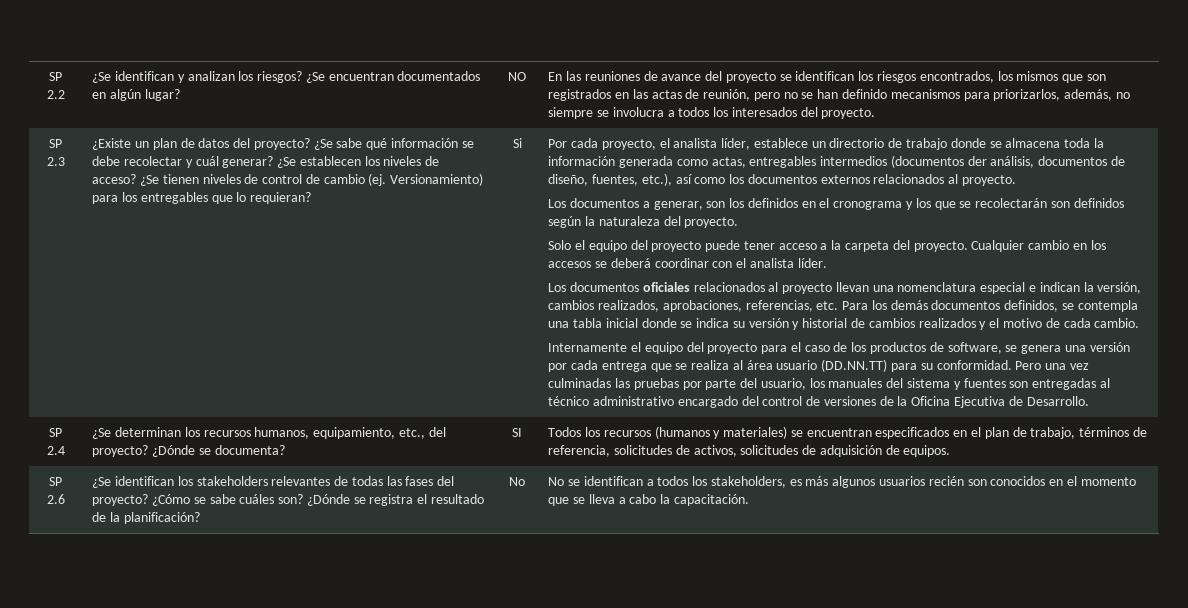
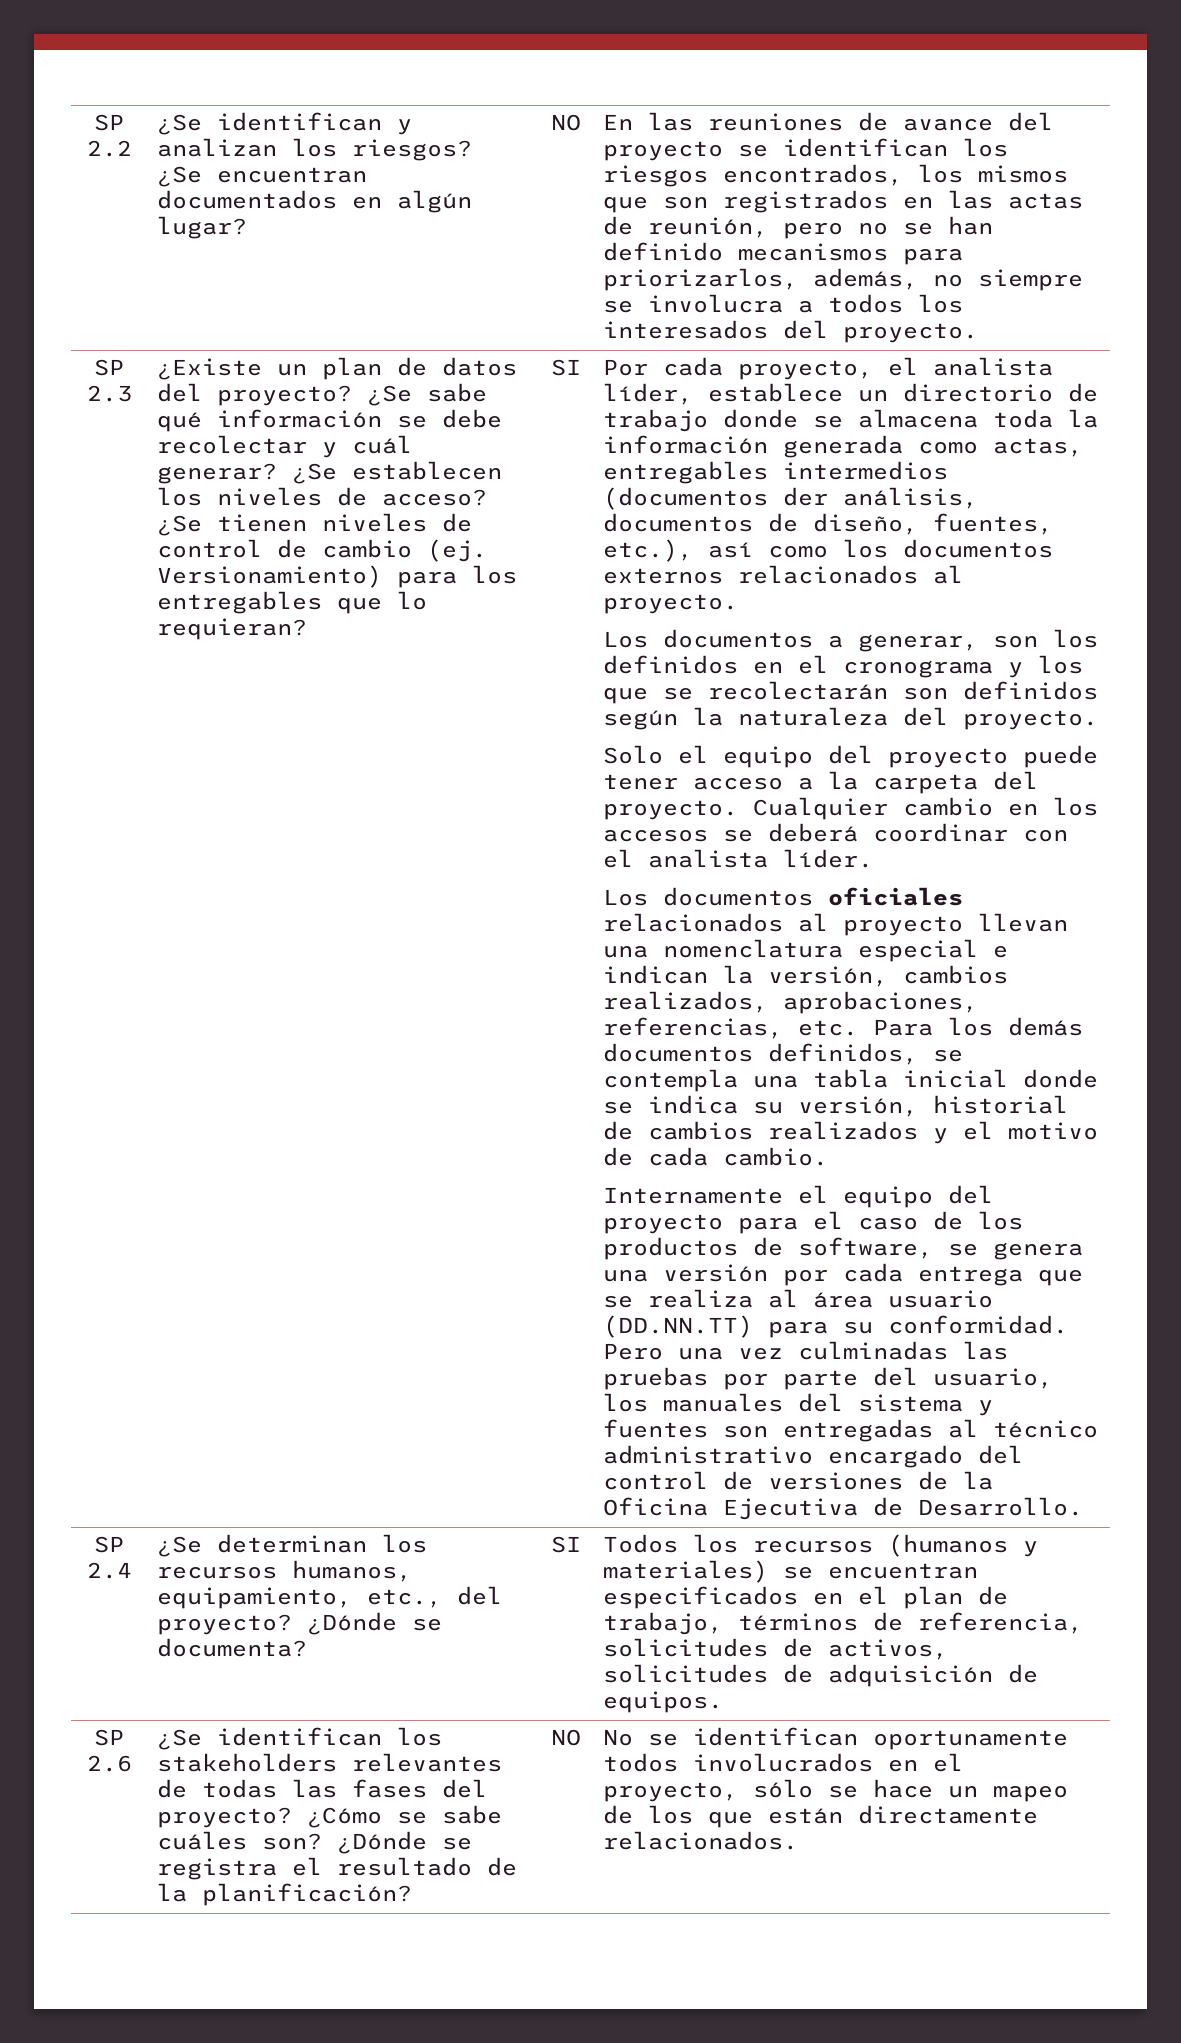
[512,138,522,148] Si -> [551,359,581,376] SI
[748,318,800,330] versión y -> [798,1096,919,1117] versión,
[509,477,525,486] No -> [551,1729,581,1746] NO
[646,476,1136,488] [548,494,749,506] a todos los stakeholders, es más algunos usuarios recién son conocidos en el momento que se lleva a cabo la capacitación. -> [873,1730,1069,1750] [603,1753,964,1772] [603,1779,1069,1802] [603,1805,1039,1828] [603,1831,799,1850] oportunamente todos involucrados en el proyecto, sólo se hace un mapeo de los que están directamente relacionados.

